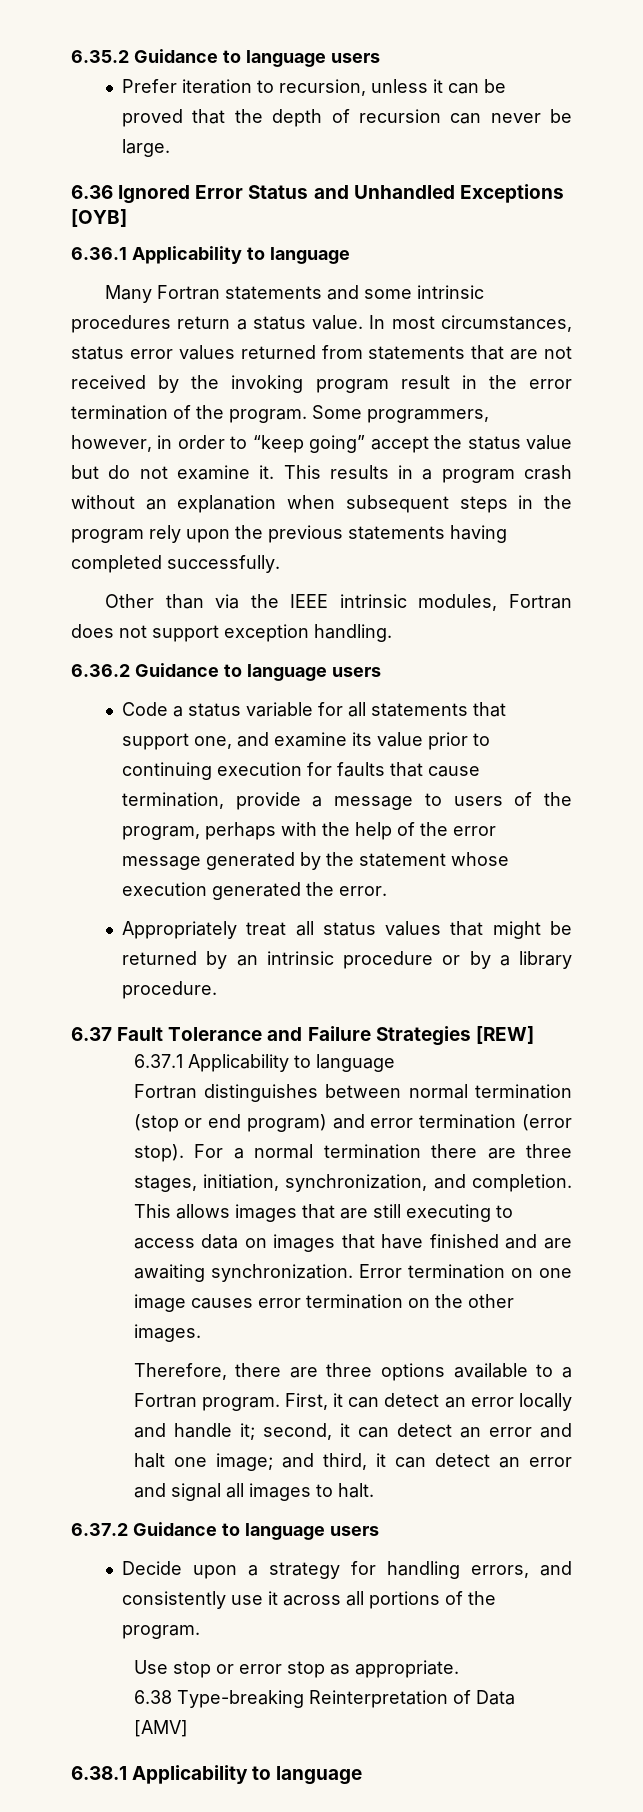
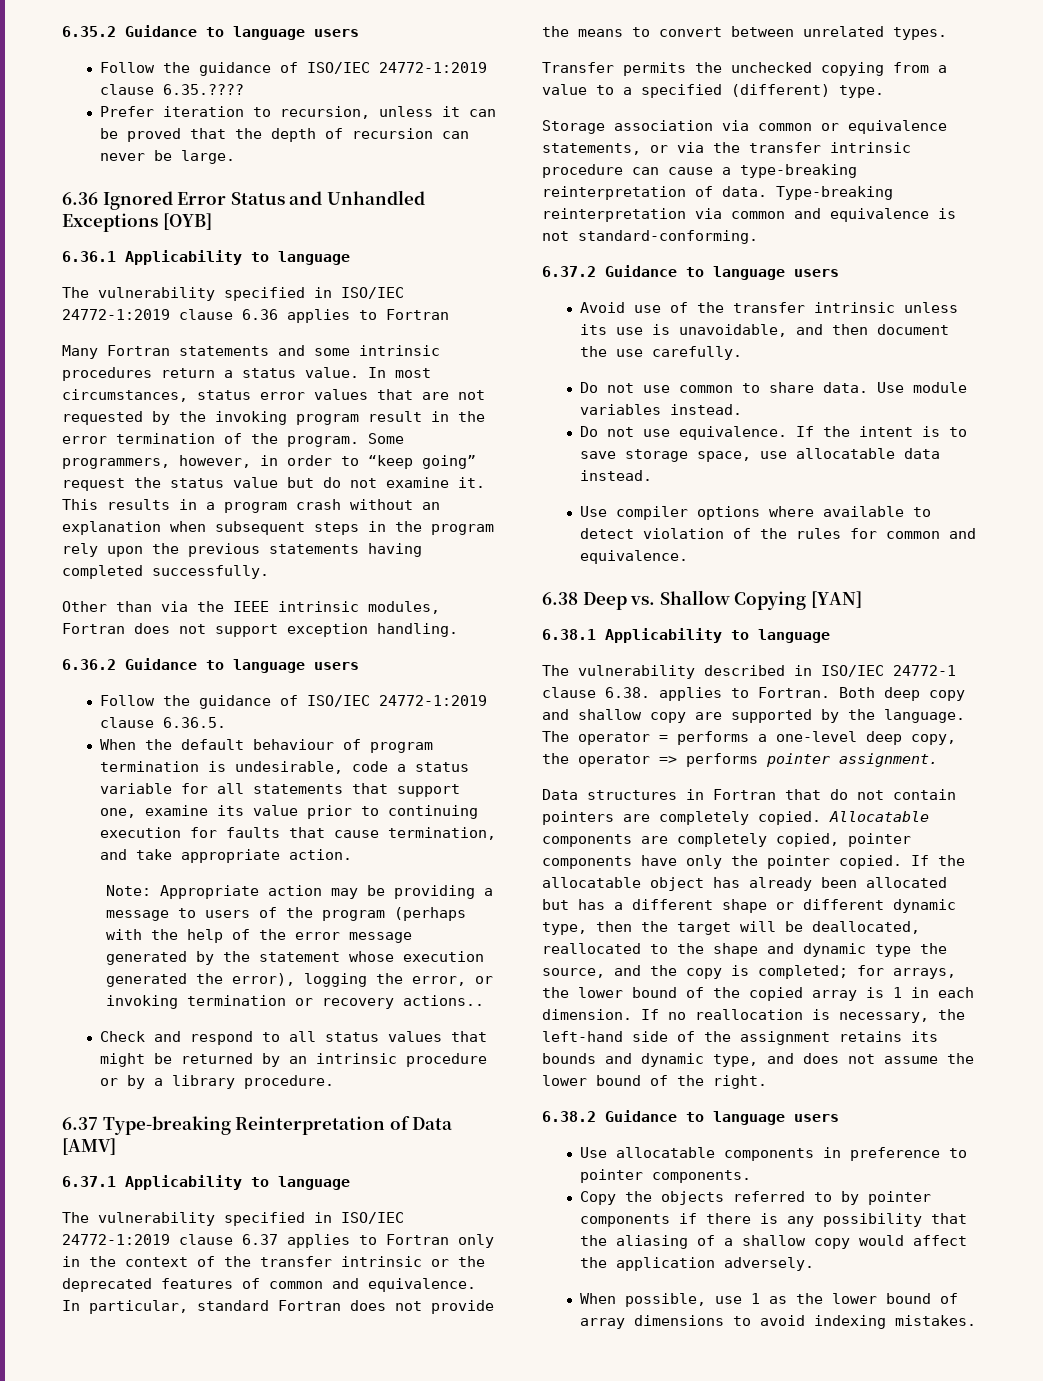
(380, 58) none -> [99,62,487,76] [99,84,244,95] // Follow the guidance of ISO/IEC 24772-1:2019 clause 6.35.????
(350, 255) none -> [62,287,404,301] [62,309,449,323] // The vulnerability specified in ISO/IEC 24772-1:2019 clause 6.36 applies to Fortran
[240,345,466,360] returned from statements -> (368, 394) none
[71,375,146,389] received -> [62,411,143,425] requested
[370,436,429,453] accept -> [62,478,125,491] request
[122,702,169,716] Code -> [99,695,487,709] [99,717,226,728] [99,739,433,753] [99,761,388,774] Follow the guidance of ISO/IEC 24772-1:2019 clause 6.36.5. // When the default behaviour of program termination is undesirable, code
[237,732,270,747] and -> (136, 813) none
[235,792,301,810] provide -> [99,849,352,863] [105,885,475,899] and take appropriate action. // Note: Appropriate action may be providing
[122,822,277,840] program, perhaps -> [321,907,466,921] program (perhaps
[339,886,388,896] [122,921,287,939] error. // Appropriately treat -> [231,973,493,987] [105,995,484,1009] [99,1031,280,1045] error), logging the error, or invoking termination or recovery actions.. // Check and respond to
[117,1026,534,1046] [133,1054,395,1072] [133,1084,573,1102] [133,1114,572,1132] [133,1144,572,1162] [133,1174,573,1192] [133,1204,513,1222] [133,1234,573,1252] [133,1264,572,1282] [133,1294,514,1312] [133,1324,201,1342] [133,1363,572,1381] [133,1393,573,1411] [133,1423,572,1440] [133,1453,572,1471] [133,1483,374,1501] Fault Tolerance and Failure Strategies [REW] // 6.37.1 Applicability to language // Fortran distinguishes between normal termination (stop or end program) and error termination (error stop). For a normal termination there are three stages, initiation, synchronization, and completion. This allows images that are still executing to access data on images that have finished and are awaiting synchronization. Error termination on one image causes error termination on the other images. // Therefore, there are three options available to a Fortran program. First, it can detect an error locally and handle it; second, it can detect an error and halt one image; and third, it can detect an error and signal all images to halt. -> [102,1116,453,1135] [62,1138,116,1155] [62,1175,350,1190] [62,1212,404,1226] [62,1234,494,1248] [62,1256,485,1267] [62,1278,476,1292] [62,1300,494,1314] [542,26,947,40] [542,62,947,76] [542,84,884,98] [542,120,947,134] [542,142,911,155] [542,164,857,178] [542,186,893,200] [542,208,956,222] [542,230,758,244] Type-breaking Reinterpretation of Data [AMV] // 6.37.1 Applicability to language // The vulnerability specified in ISO/IEC 24772-1:2019 clause 6.37 applies to Fortran only in the context of the transfer intrinsic or the deprecated features of common and equivalence. In particular, standard Fortran does not provide the means to convert between unrelated types. // Transfer permits the unchecked copying from a value to a specified (different) type. // Storage association via common or equivalence statements, or via the transfer intrinsic procedure can cause a type-breaking reinterpretation of data. Type-breaking reinterpretation via common and equivalence is not standard-conforming.
[122,1561,573,1579] [122,1591,497,1609] [122,1625,201,1639] [133,1660,459,1678] [133,1690,515,1708] [133,1720,188,1737] [71,1765,363,1785] Decide upon a strategy for handling errors, and consistently use it across all portions of the program. // Use stop or error stop as appropriate. // 6.38 Type-breaking Reinterpretation of Data [AMV] // 6.38.1 Applicability to language -> [579,302,958,313] [579,324,949,337] [579,346,742,360] [579,382,967,393] [579,404,742,415] [579,426,967,440] [579,448,940,462] [579,470,652,481] [579,506,931,520] [579,528,976,539] [579,550,688,564] [542,590,862,610] [542,628,830,643] [542,665,956,679] [542,687,965,701] [542,709,965,723] [542,731,956,745] [542,753,938,767] [542,789,956,800] [542,811,929,825] [542,833,911,847] [542,855,965,869] [542,877,947,891] [542,899,956,913] [542,921,920,935] [542,943,947,957] [542,965,956,979] [542,987,974,1001] [542,1009,965,1023] [542,1031,938,1045] [542,1053,974,1067] [542,1075,767,1089] [542,1110,839,1125] [579,1147,967,1161] [579,1169,751,1183] [579,1191,931,1205] [579,1213,967,1227] [579,1235,967,1249] [579,1257,814,1271] [579,1293,958,1307] [579,1315,976,1329] Avoid use of the transfer intrinsic unless its use is unavoidable, and then document the use carefully. // Do not use common to share data. Use module variables instead. // Do not use equivalence. If the intent is to save storage space, use allocatable data instead. // Use compiler options where available to detect violation of the rules for common and equivalence. // 6.38 Deep vs. Shallow Copying [YAN] // 6.38.1 Applicability to language // The vulnerability described in ISO/IEC 24772-1 clause 6.38. applies to Fortran. Both deep copy and shallow copy are supported by the language. The operator = performs a one-level deep copy, the operator => performs pointer assignment. // Data structures in Fortran that do not contain pointers are completely copied. Allocatable components are completely copied, pointer components have only the pointer copied. If the allocatable object has already been allocated but has a different shape or different dynamic type, then the target will be deallocated, reallocated to the shape and dynamic type the source, and the copy is completed; for arrays, the lower bound of the copied array is 1 in each dimension. If no reallocation is necessary, the left-hand side of the assignment retains its bounds and dynamic type, and does not assume the lower bound of the right. // 6.38.2 Guidance to language users // Use allocatable components in preference to pointer components. // Copy the objects referred to by pointer components if there is any possibility that the aliasing of a shallow copy would affect the application adversely. // When possible, use 1 as the lower bound of array dimensions to avoid indexing mistakes.

